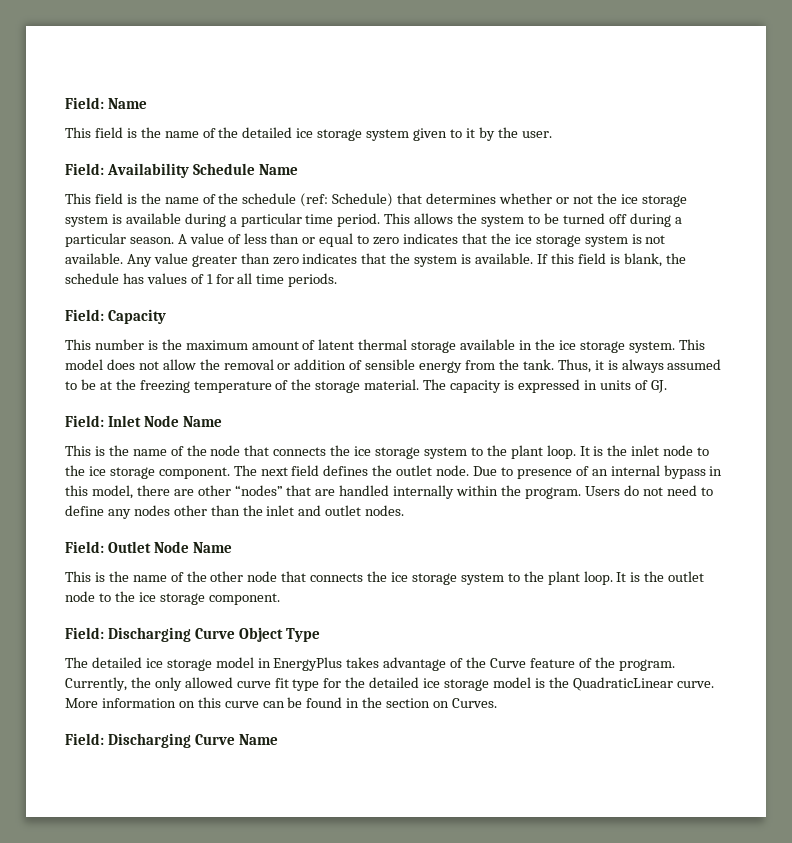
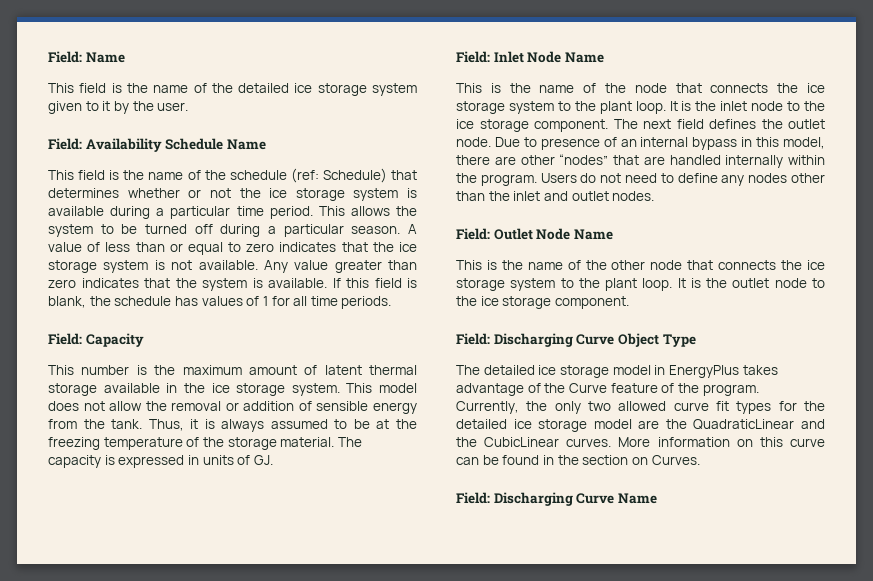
(182, 684) none -> [588,401,611,411] two
[292,679,320,691] type -> [736,401,772,414] types
[534,678,545,688] is -> [638,420,660,429] are
[676,681,714,688] curve. -> [801,419,825,429] [456,437,612,447] and the CubicLinear curves.

